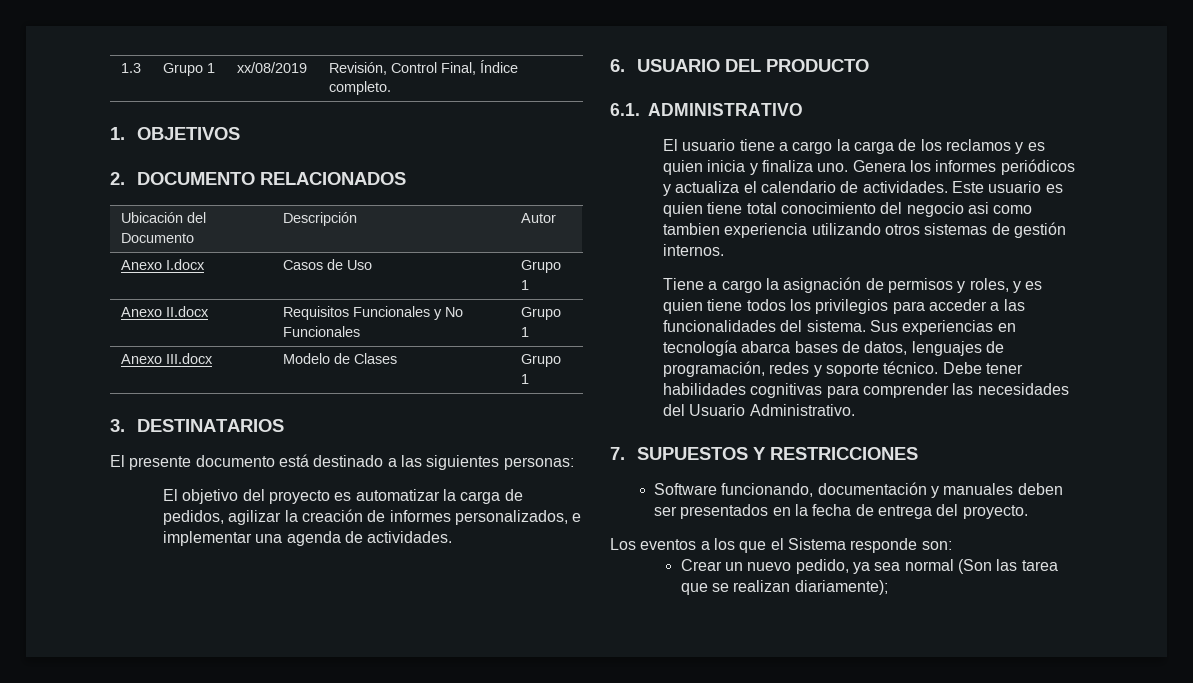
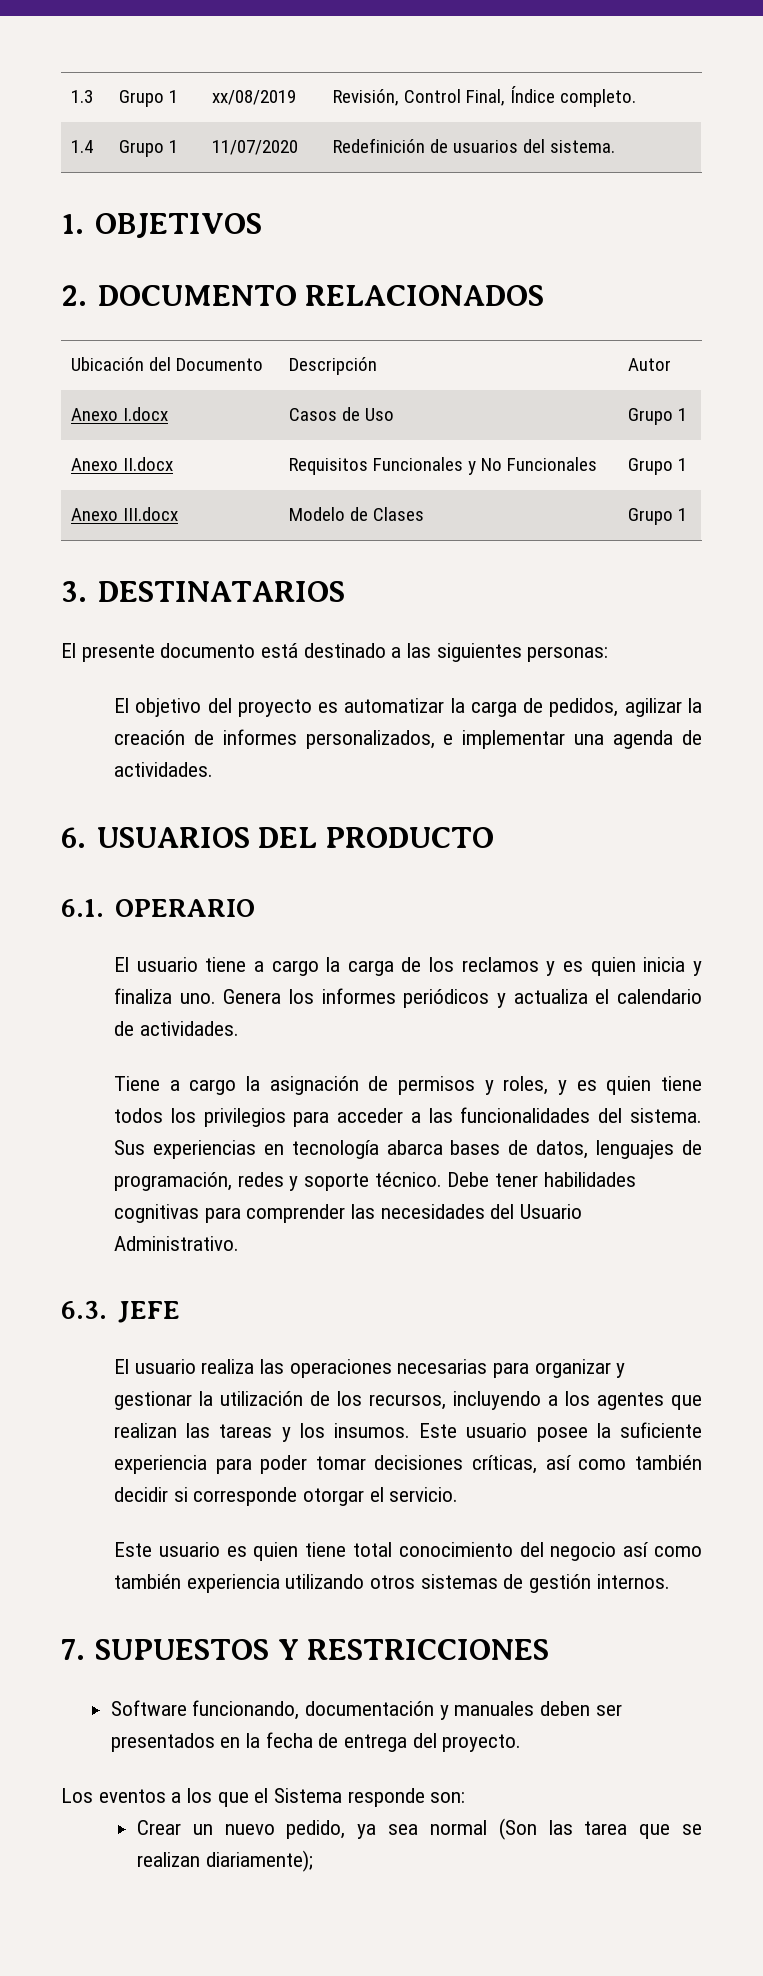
(391, 88) none -> [70,140,93,153] [118,140,178,157] [211,140,298,155] [332,138,616,153] // 1.4 | Grupo 1 | 11/07/2020 | Redefinición de usuarios del sistema.
[636,59,720,72] USUARIO -> [96,827,250,848] USUARIOS
[648,103,803,116] ADMINISTRATIVO -> [114,899,255,917] OPERARIO
[951,181,1063,193] [663,202,1033,217] [663,222,1066,238] [663,244,725,256] Este usuario es quien tiene total conocimiento del negocio asi como tambien experiencia utilizando otros sistemas de gestión internos. -> (239, 1028) none
(855, 410) none -> [61,1300,180,1323] [113,1359,626,1378] [113,1391,702,1410] [113,1422,702,1442] [113,1455,702,1474] [113,1487,459,1506] [113,1542,702,1561] [113,1574,670,1593] // 6.3. JEFE // El usuario realiza las operaciones necesarias para organizar y gestionar la utilización de los recursos, incluyendo a los agentes que realizan las tareas y los insumos. Este usuario posee la suficiente experiencia para poder tomar decisiones críticas, así como también decidir si corresponde otorgar el servicio. // Este usuario es quien tiene total conocimiento del negocio así como también experiencia utilizando otros sistemas de gestión internos.

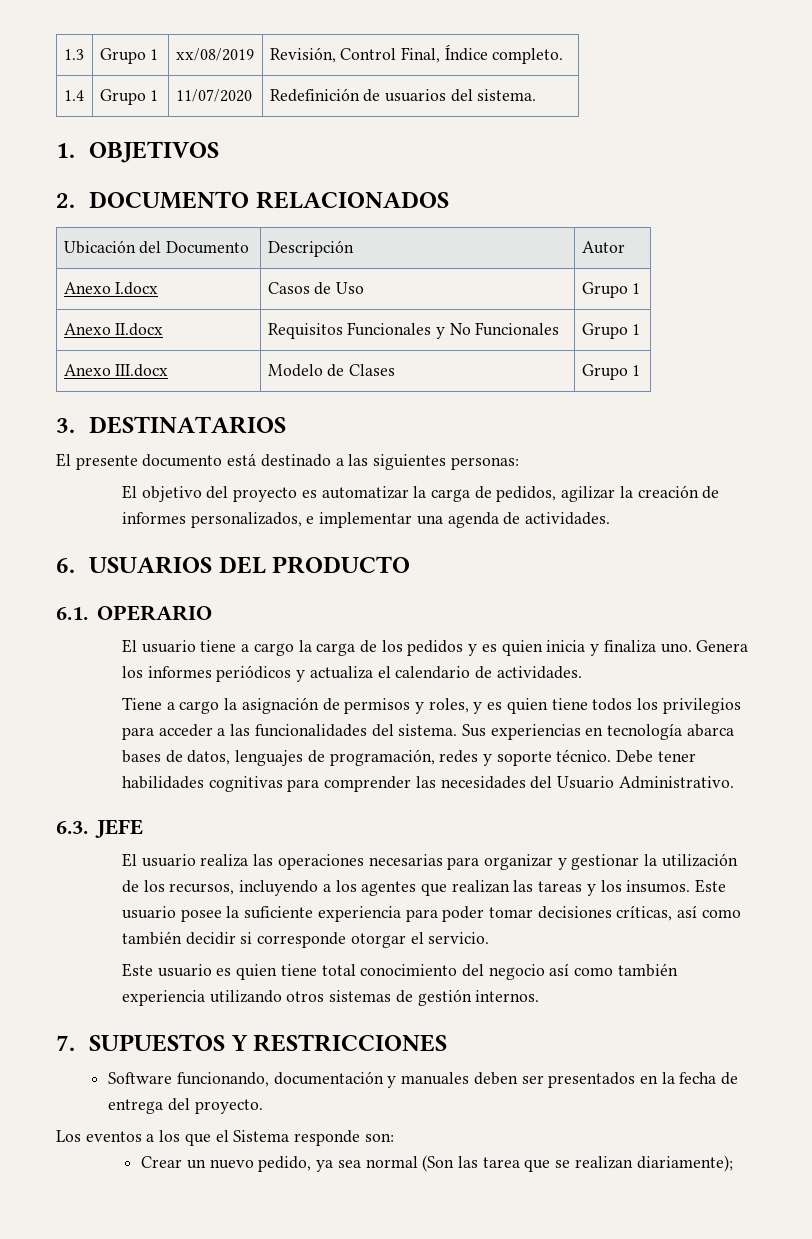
[461,957,539,972] reclamos -> [407,640,464,656] pedidos

